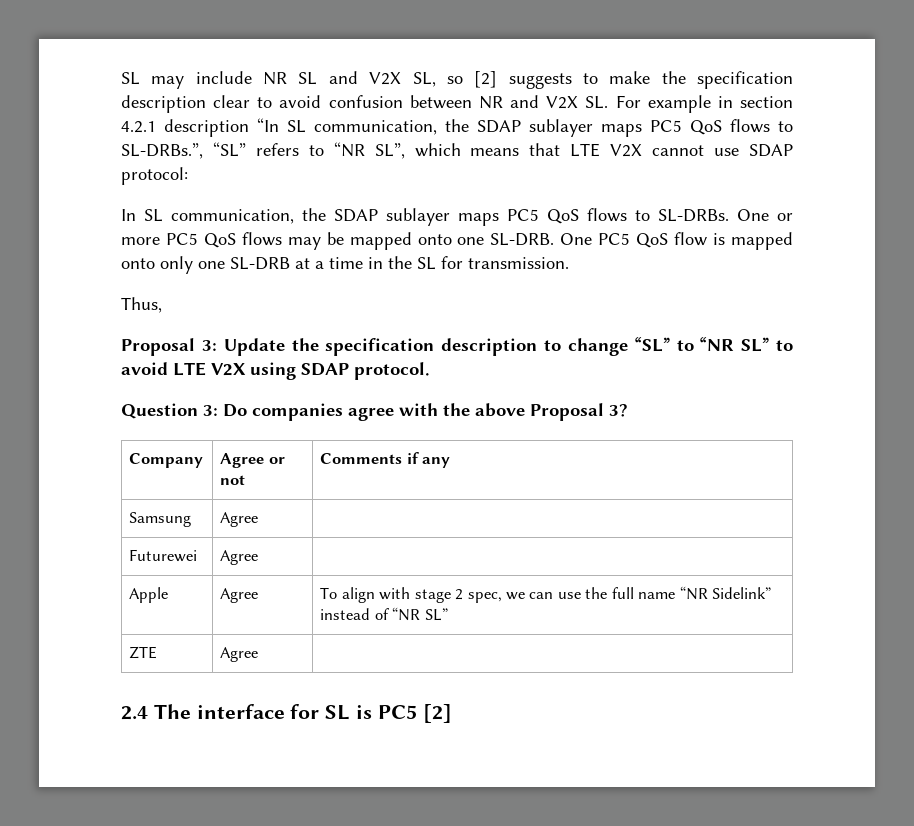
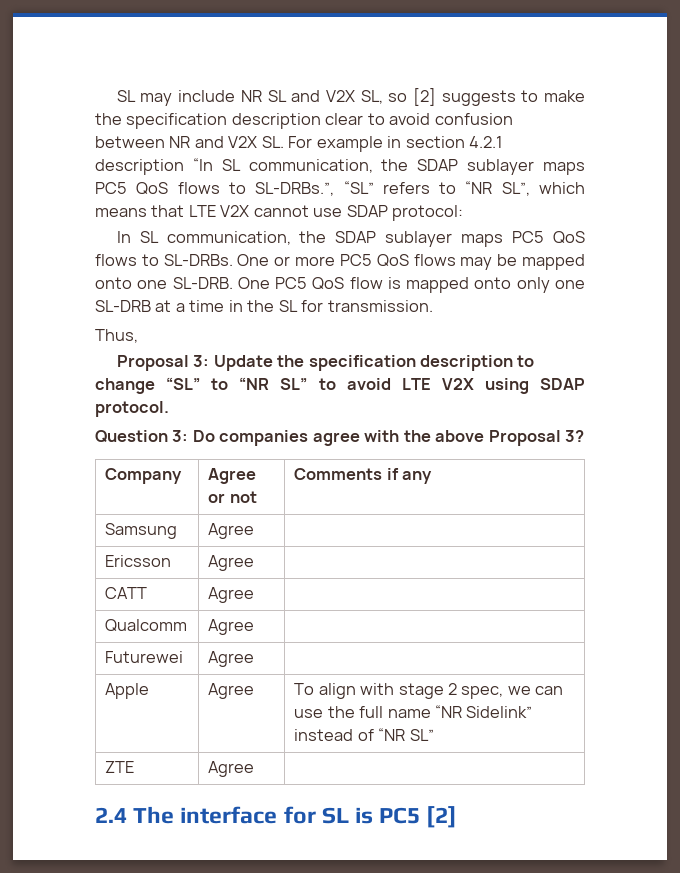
(259, 519) none -> [105,555,172,567] [208,555,255,571] [105,587,148,599] [208,587,255,603] [105,619,188,631] [208,619,255,635] // Ericsson | Agree | // CATT | Agree | // Qualcomm | Agree |

